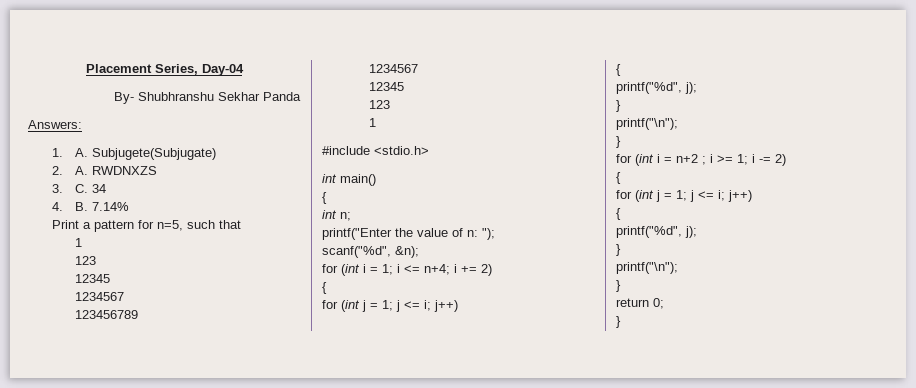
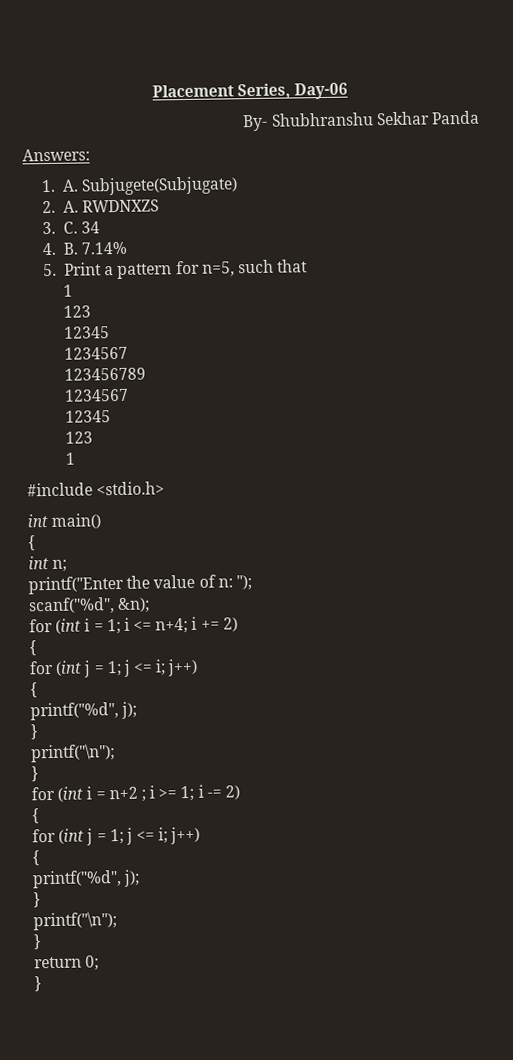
[201,64,244,76] Day-04 -> [294,82,349,100] Day-06
(130, 206) none -> [43,263,58,277] 5.

